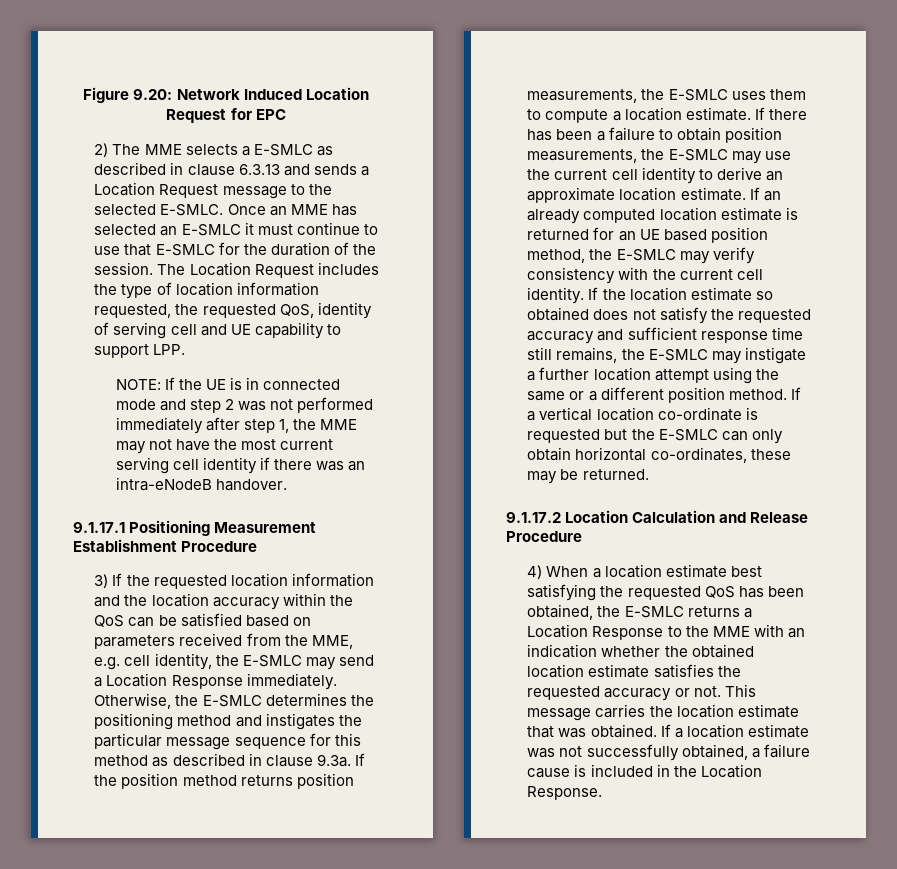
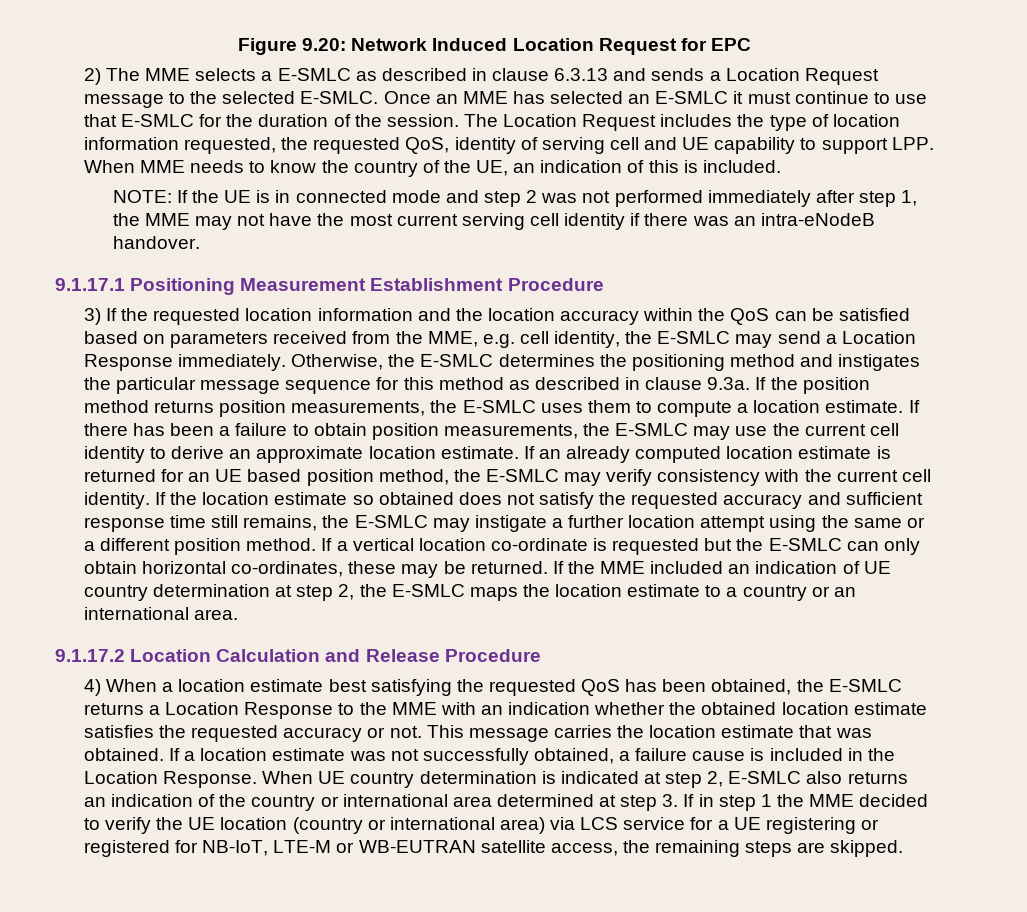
(186, 349) none -> [83,160,781,177] When MME needs to know the country of the UE, an indication of this is included.
(649, 474) none -> [552,561,891,574] [83,584,856,601] [83,607,239,620] If the MME included an indication of UE country determination at step 2, the E-SMLC maps the location estimate to a country or an international area.
(603, 793) none -> [262,771,908,788] [83,794,929,811] [83,817,879,834] [83,840,904,857] When UE country determination is indicated at step 2, E-SMLC also returns an indication of the country or international area determined at step 3. If in step 1 the MME decided to verify the UE location (country or international area) via LCS service for a UE registering or registered for NB-IoT, LTE-M or WB-EUTRAN satellite access, the remaining steps are skipped.

